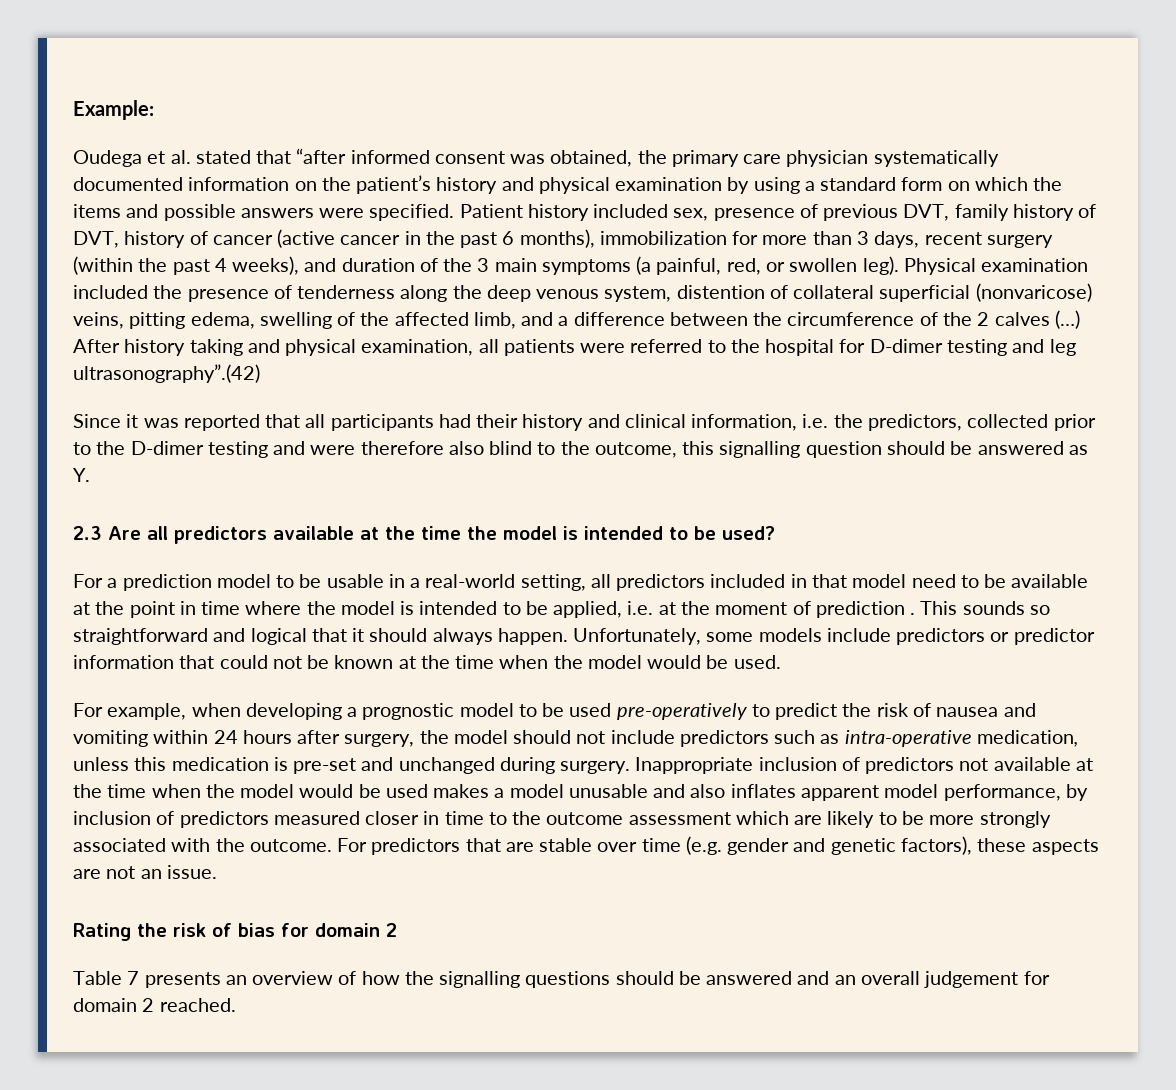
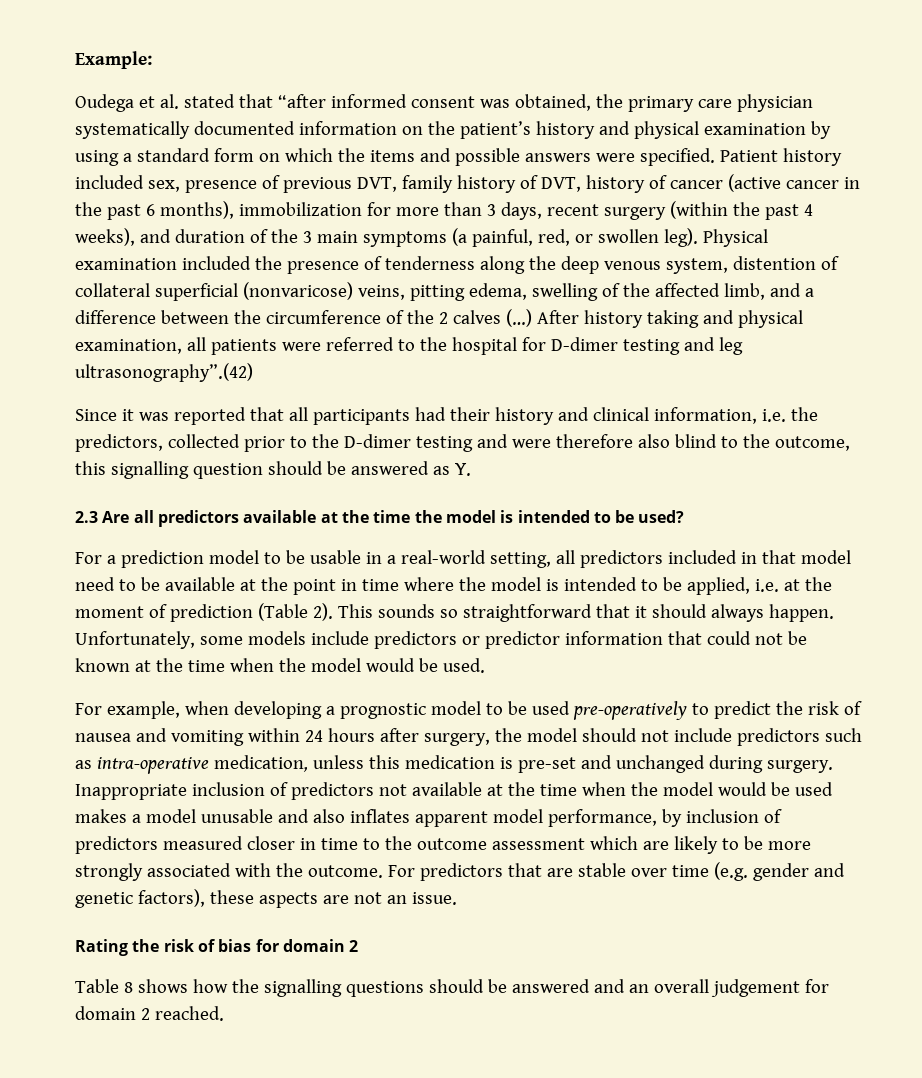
[910,613,916,615] . -> [257,603,333,621] (Table 2).
[213,628,307,645] and logical -> (592, 613) none
[127,971,357,988] 7 presents an overview of -> [123,979,188,993] 8 shows

